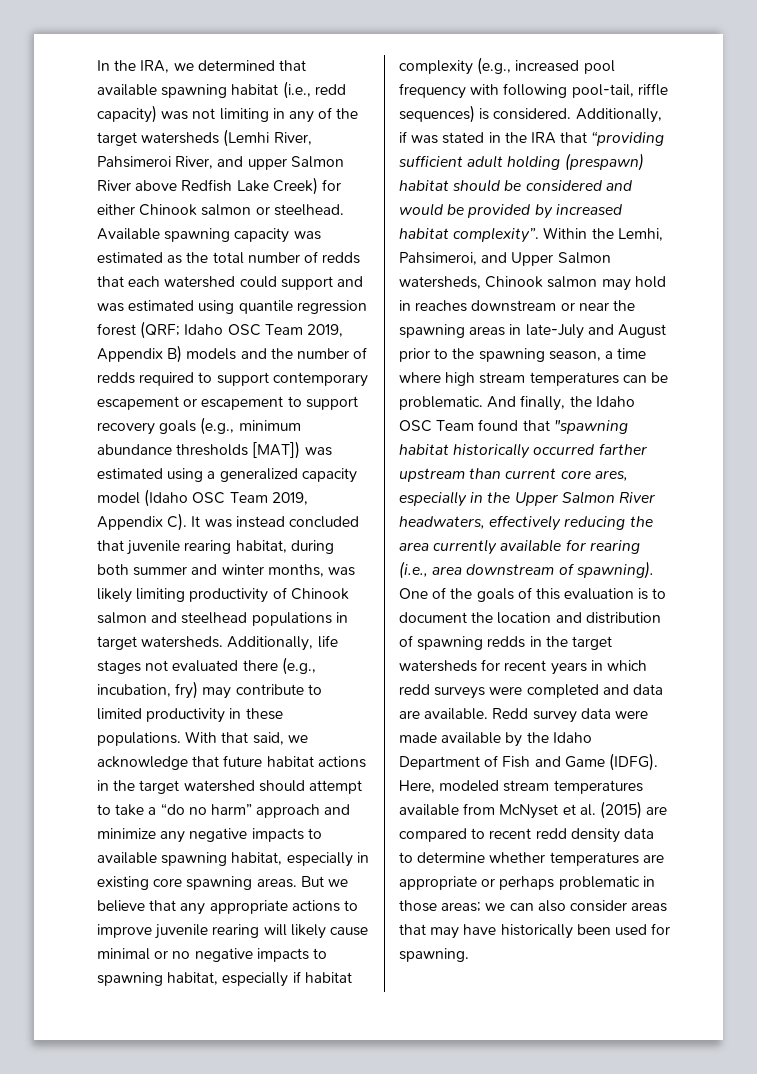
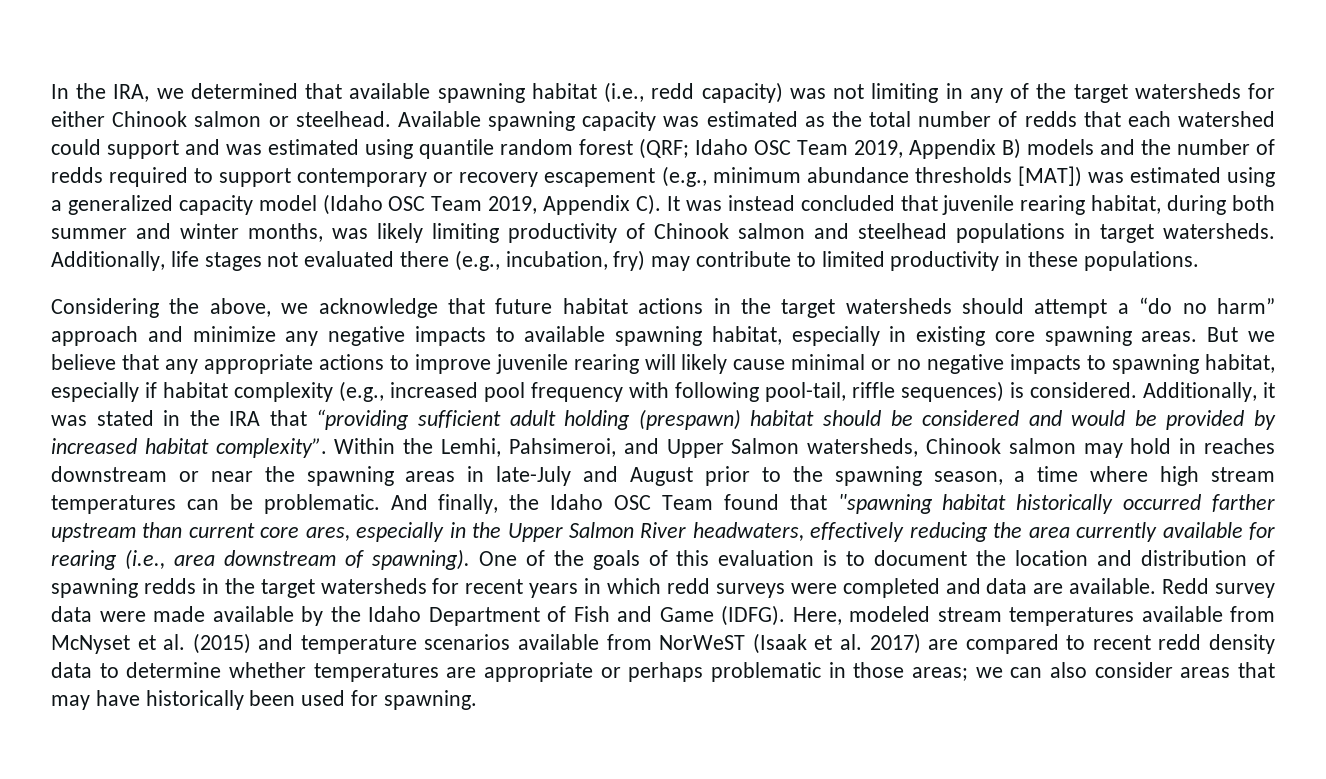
[223,129,312,147] [97,156,344,170] [97,177,318,195] (Lemhi River, Pahsimeroi River, and upper Salmon River above Redfish Lake Creek) -> (1241, 91) none
[296,300,367,314] regression -> [500,139,573,155] random
[97,396,358,410] [97,420,197,435] escapement or escapement to support recovery goals -> [433,168,656,187] or recovery escapement
[185,731,284,745] With that said, -> [51,298,271,318] // Considering the above,
[183,780,255,792] watershed -> [845,298,952,314] watersheds
[97,804,145,816] to take -> (1108, 308) none
[399,131,407,143] if -> [1263,382,1275,398] it
(642, 810) none -> [258,633,921,654] and temperature scenarios available from NorWeST (Isaak et al. 2017)

